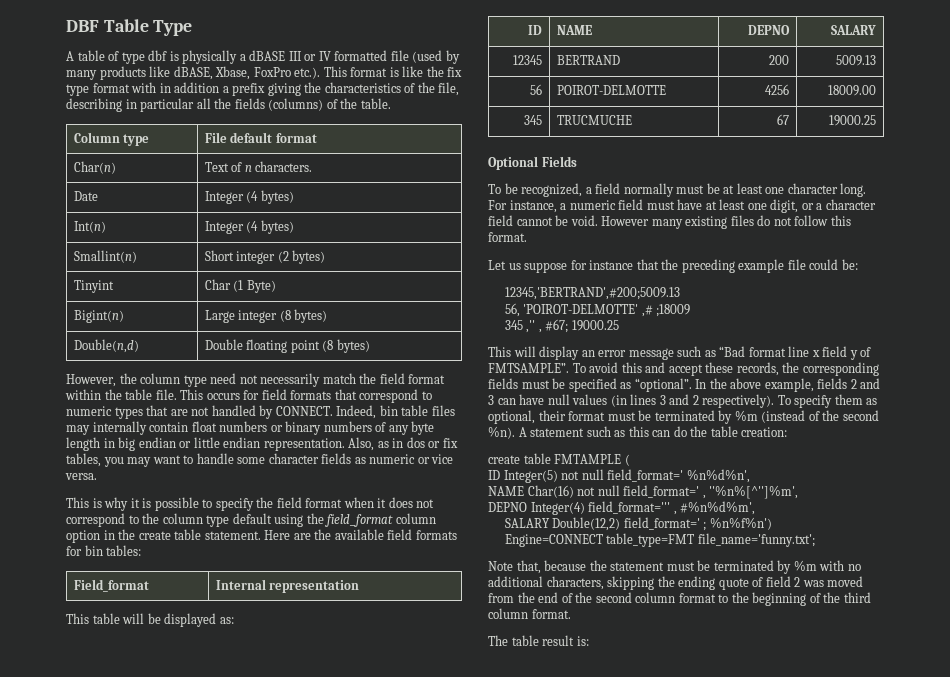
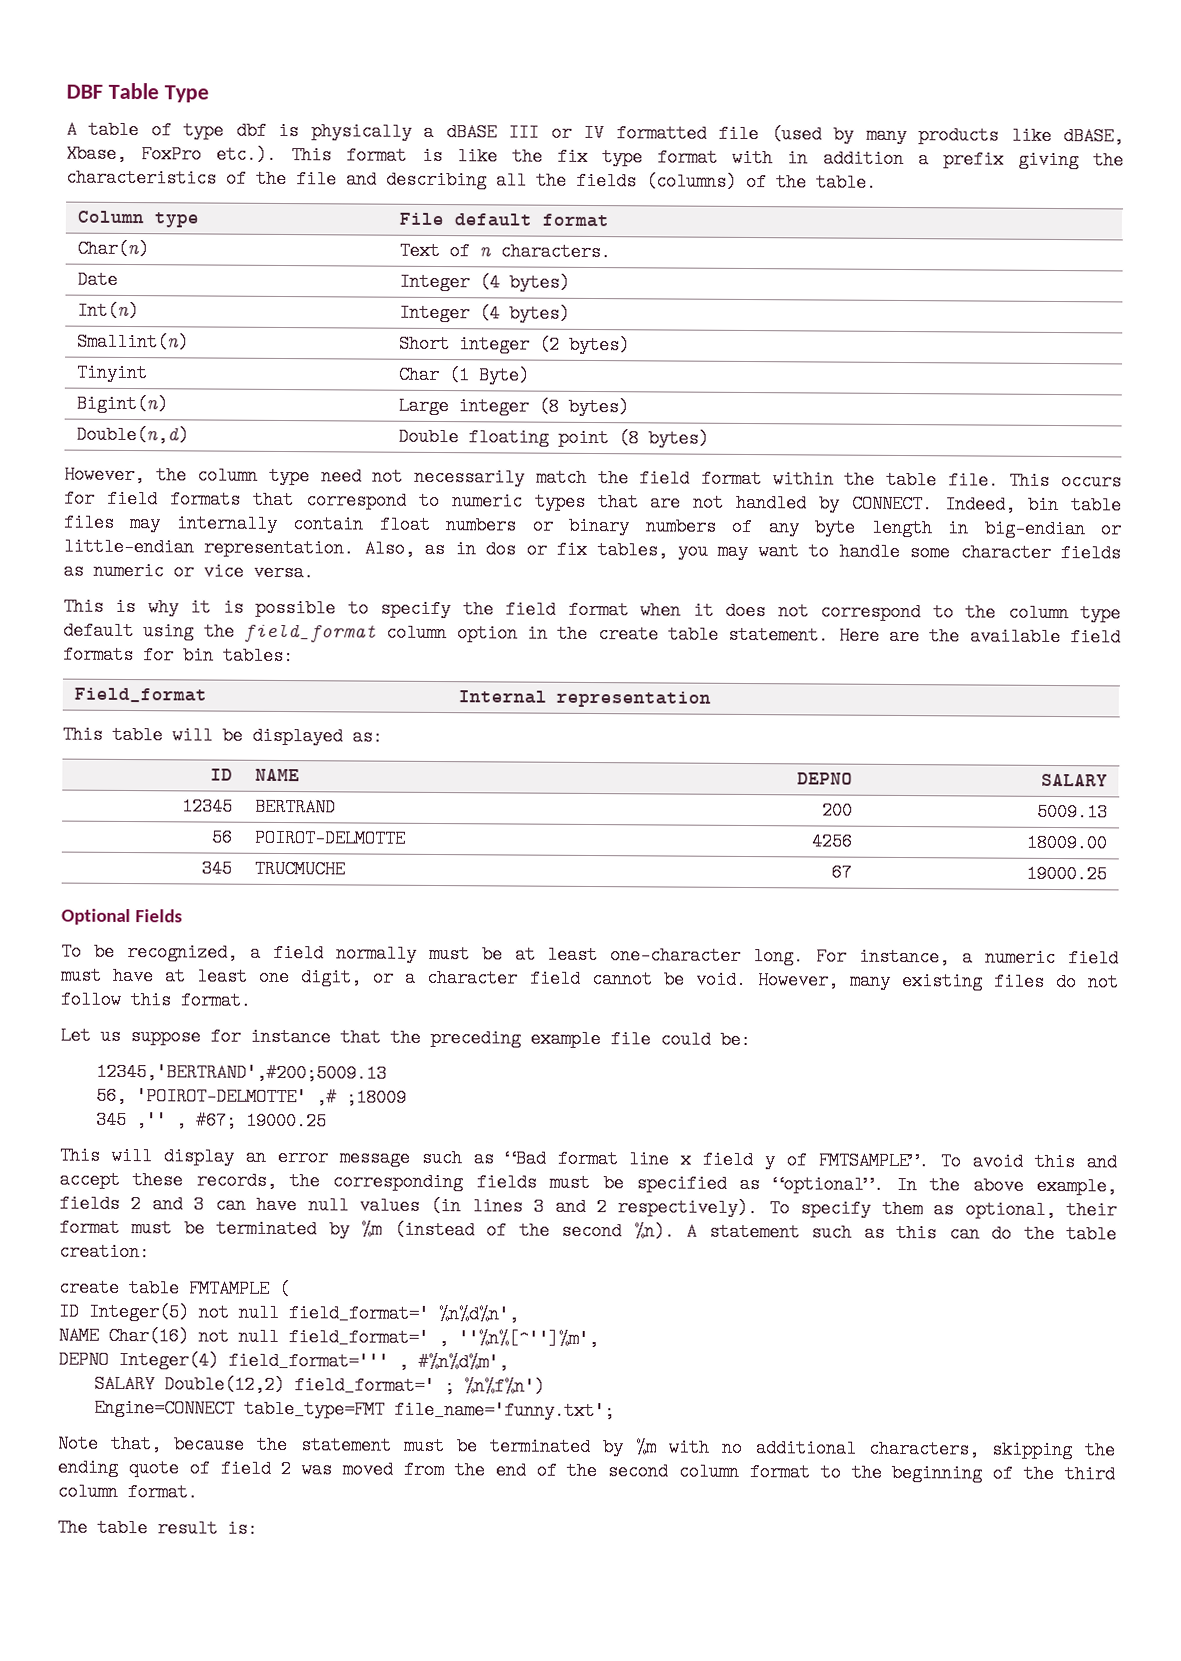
[438,82,460,96] [66,98,195,112] file, describing in particular -> [296,170,487,190] file and describing
[118,437,261,451] big endian or little endian -> [983,519,1123,539] [63,537,194,557] big-endian or little-endian
[765,183,838,194] one character -> [610,946,742,965] one-character
[601,216,650,226] However -> [756,971,839,990] However,

